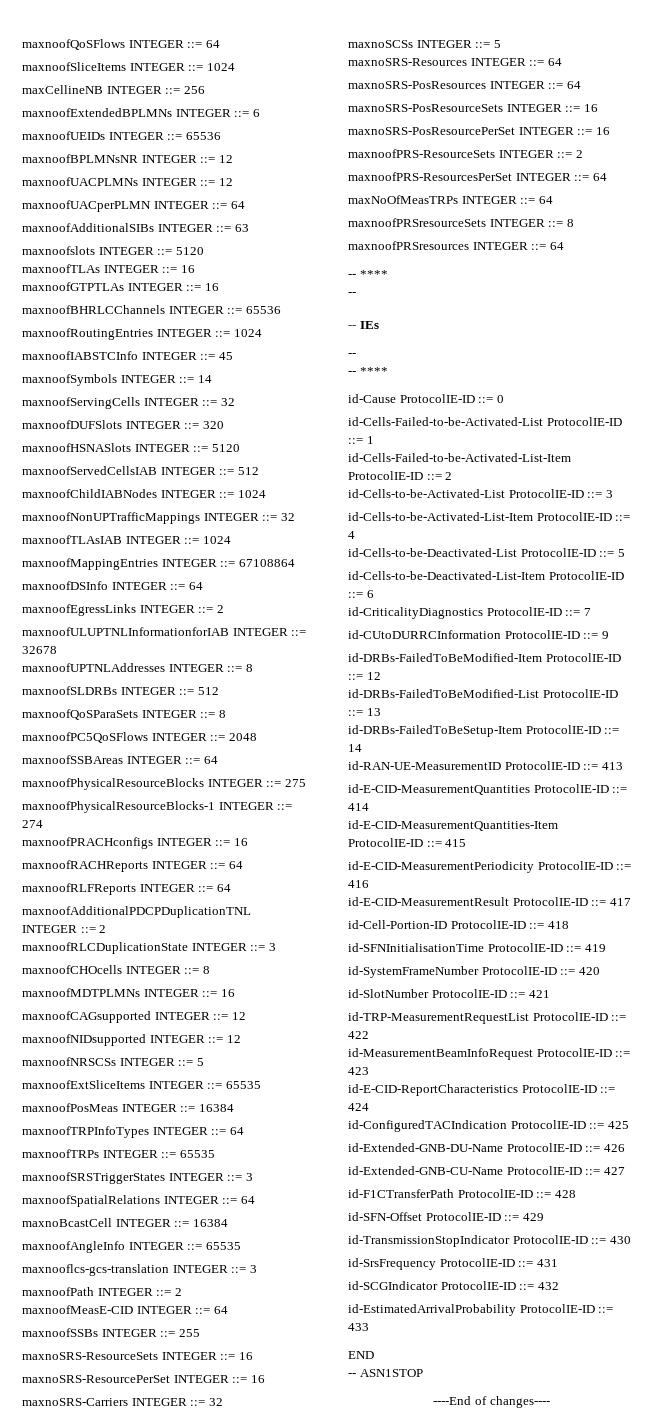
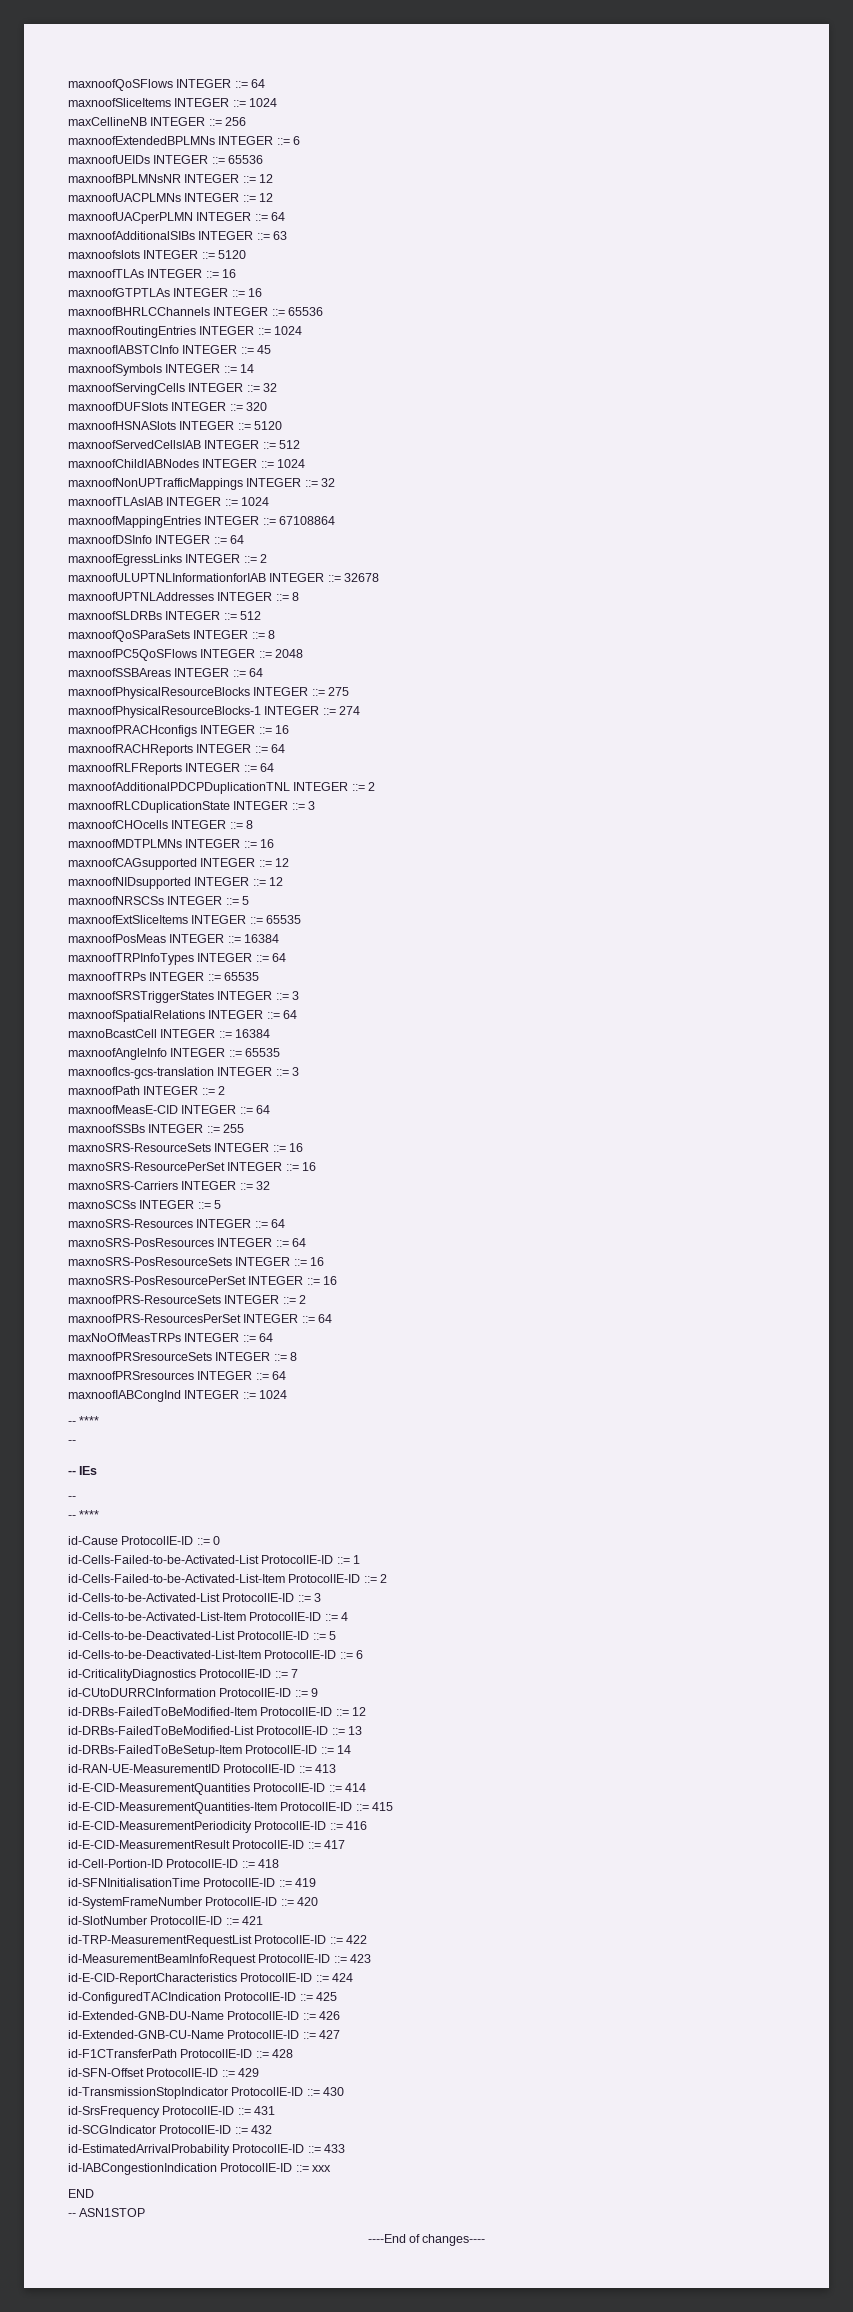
(564, 246) none -> [68,1390,288,1402] // maxnoofIABCongInd INTEGER ::= 1024
(369, 1327) none -> [68,2163,332,2175] // id-IABCongestionIndication ProtocolIE-ID ::= xxx

